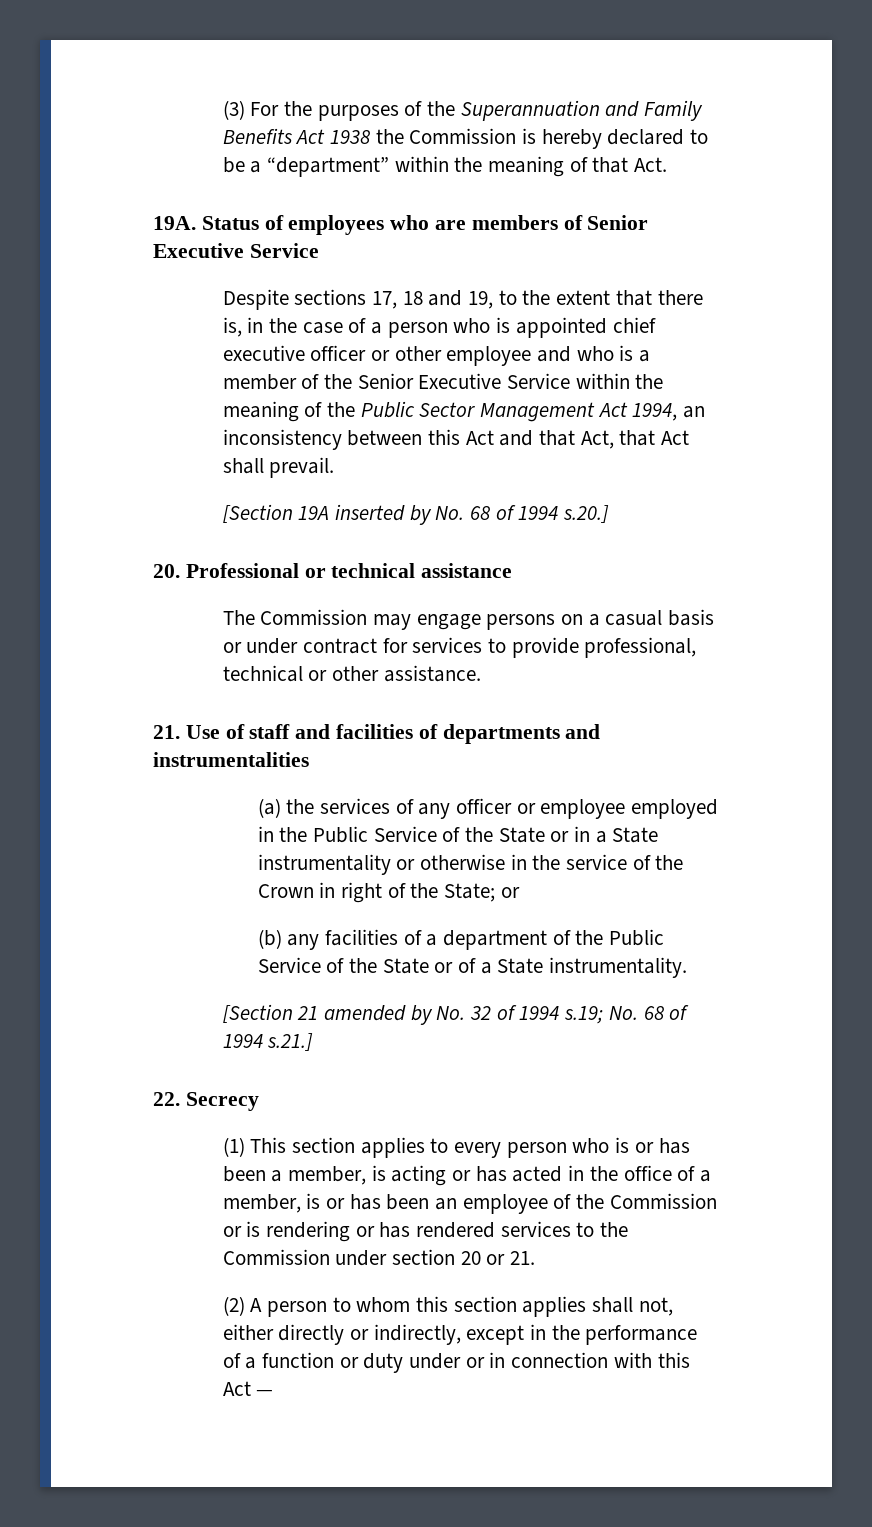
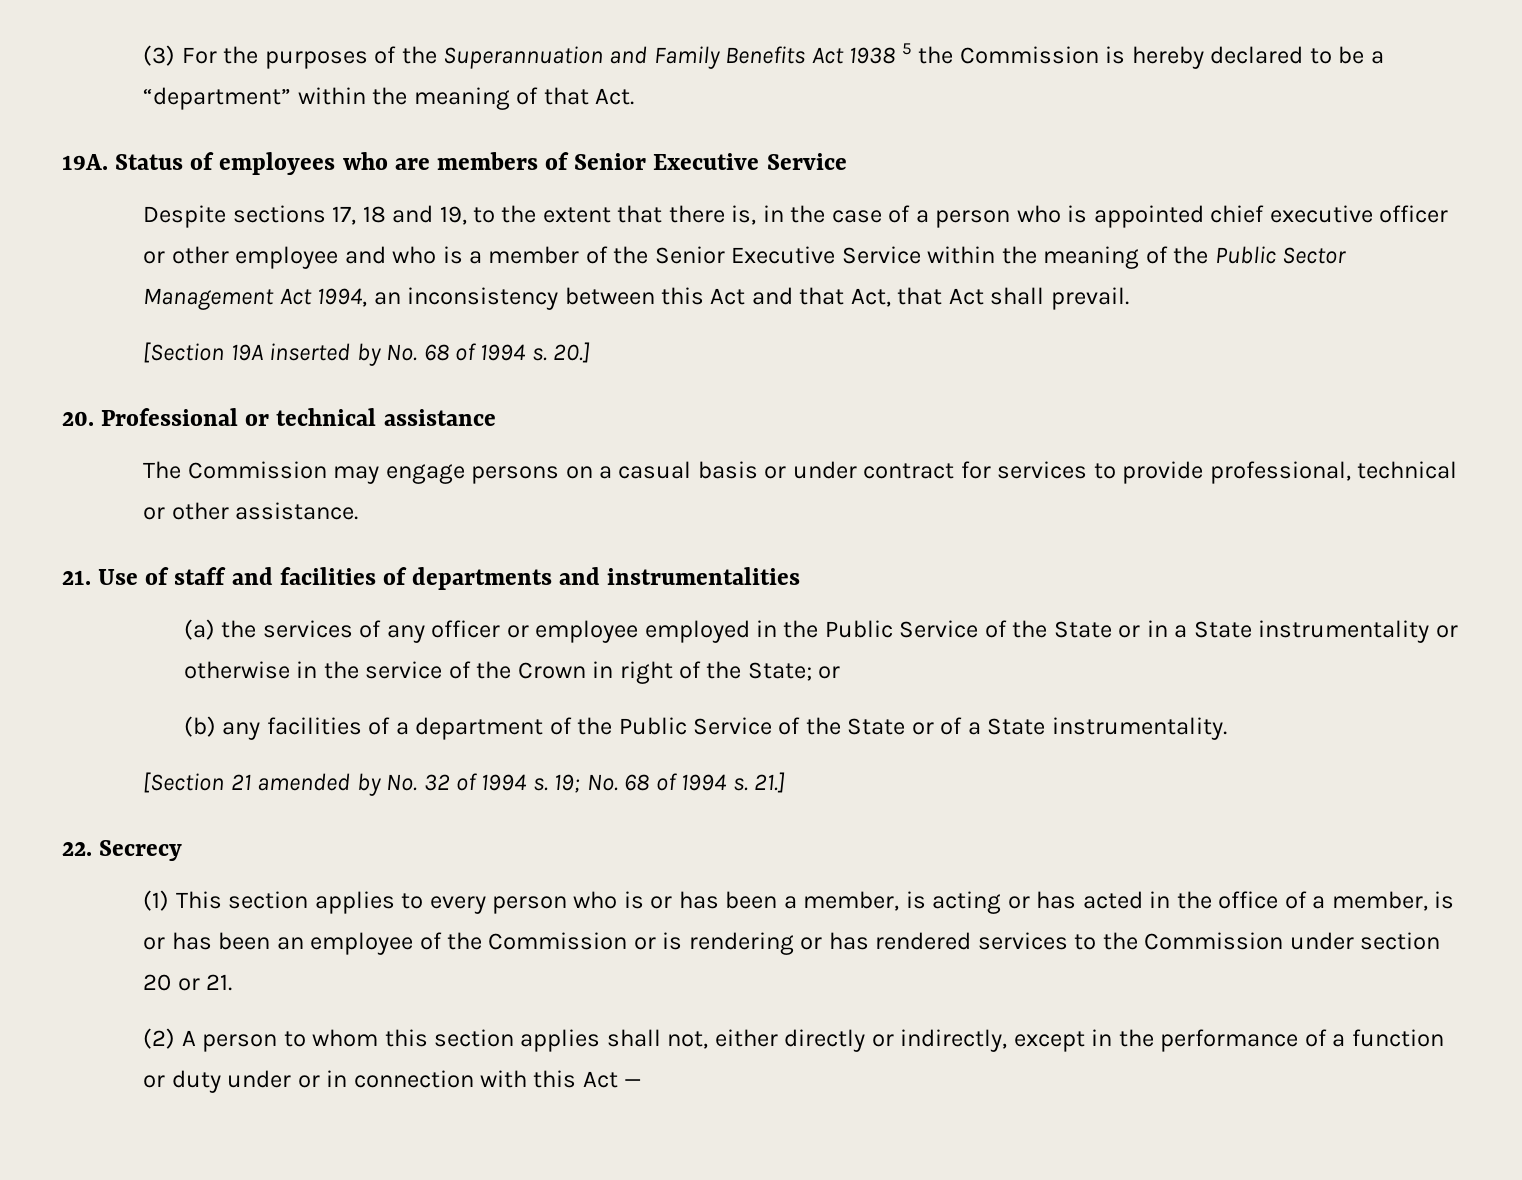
(371, 137) none -> [901,43,912,55] 5
[563,505,610,523] s.20.] -> [531,342,591,363] s. 20.]
[564,1005,690,1024] [222,1033,314,1051] s.19; No. 68 of 1994 s.21.] -> [532,772,786,793] s. 19; No. 68 of 1994 s. 21.]

